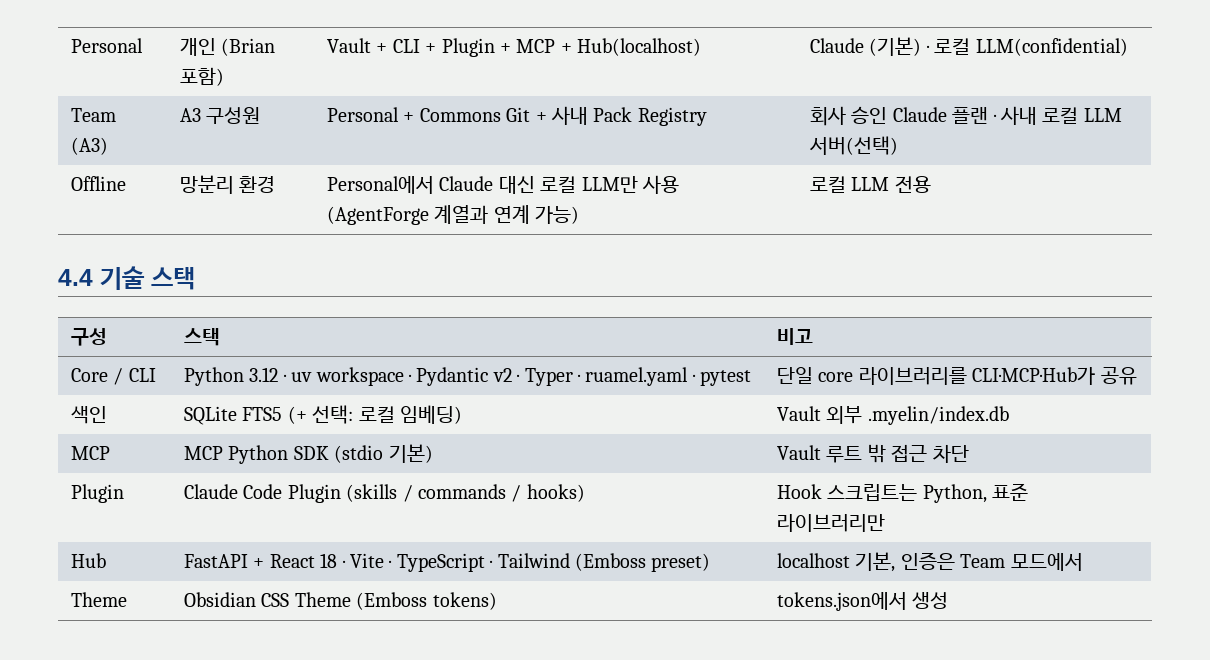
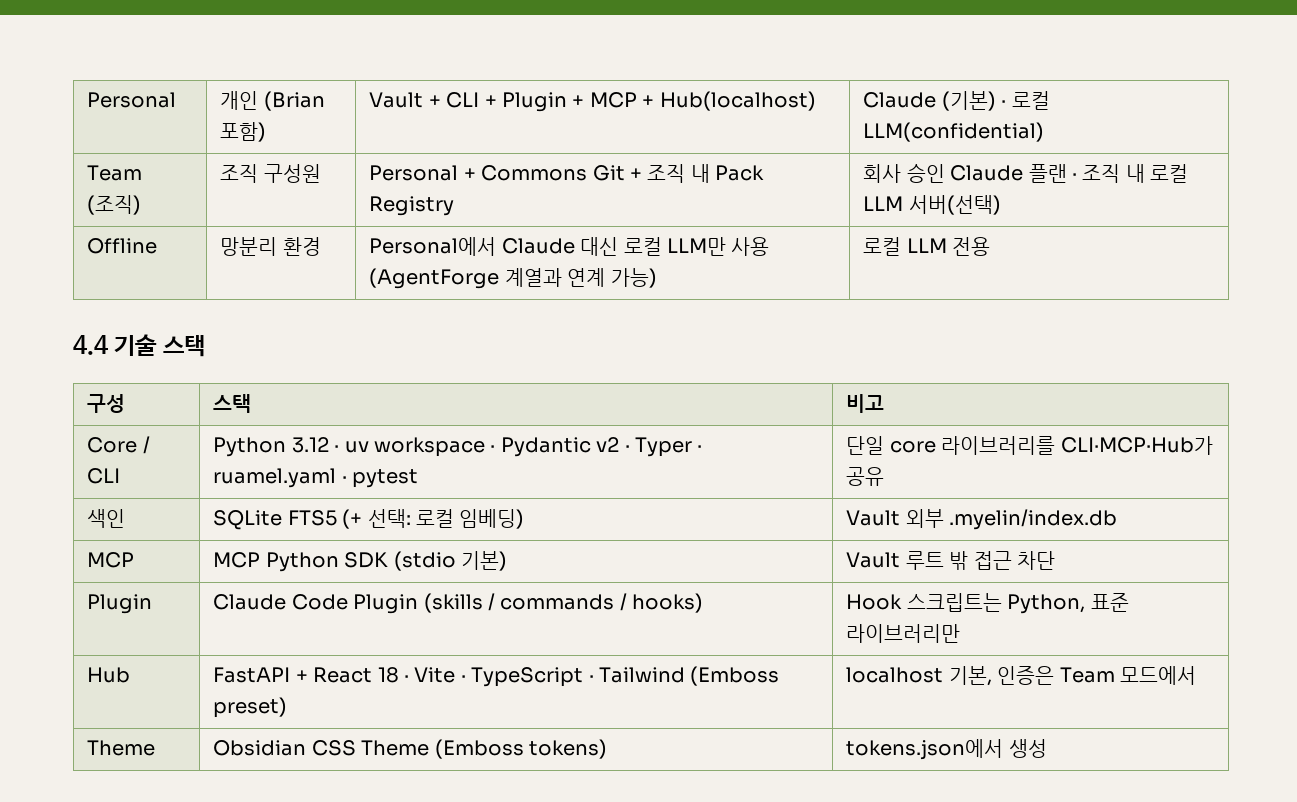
[70,137,108,155] [179,108,201,122] (A3) | A3 -> [87,195,142,215] [220,164,259,183] (조직) | 조직
[550,106,588,125] 사내 -> [647,164,710,183] 조직 내
[999,106,1037,125] 사내 -> [1082,164,1145,183] 조직 내

